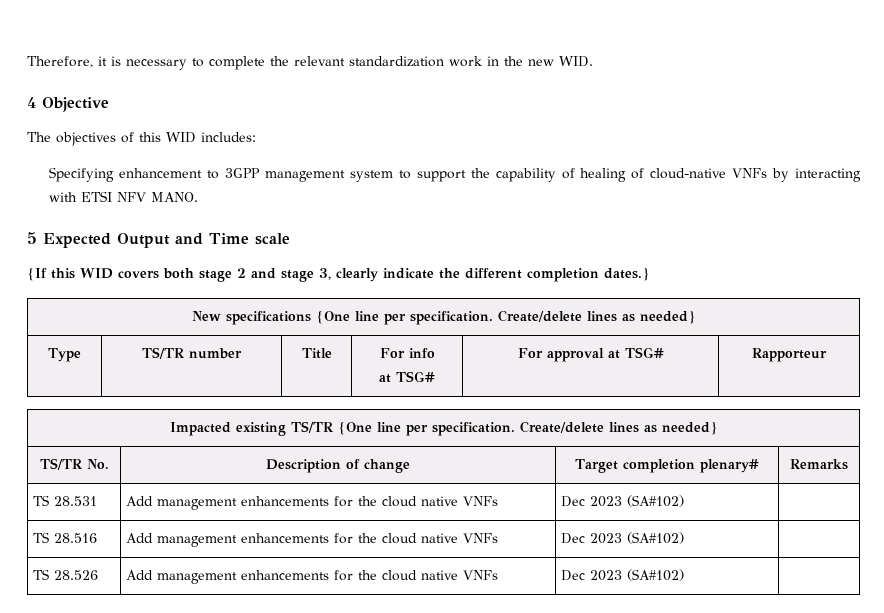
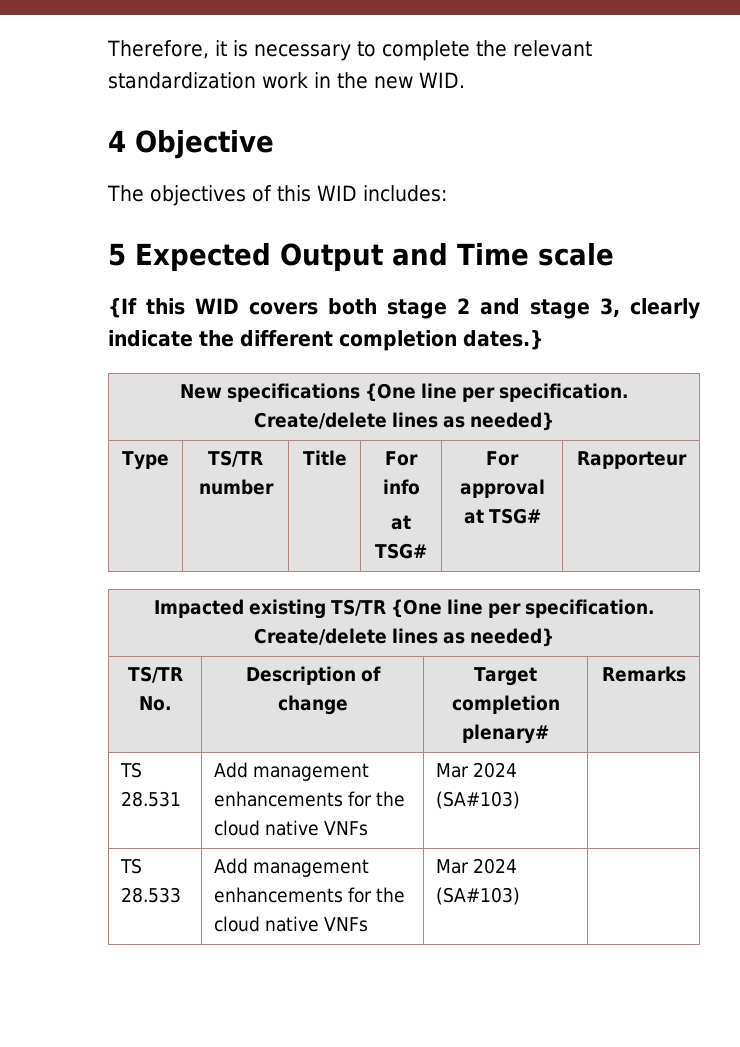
[49,167,861,182] [49,191,199,202] // Specifying enhancement to 3GPP management system to support the capability of healing of cloud-native VNFs by interacting with ETSI NFV MANO. -> (447, 193) none
[561,495,685,507] [33,532,98,543] [126,533,499,547] [561,532,685,544] [33,569,99,580] [126,570,499,584] [561,569,685,581] Dec 2023 (SA#102) | // TS 28.516 | Add management enhancements for the cloud native VNFs | Dec 2023 (SA#102) | // TS 28.526 | Add management enhancements for the cloud native VNFs | Dec 2023 (SA#102) -> [436,762,518,778] [436,791,521,809] [120,858,143,874] [121,887,182,903] [214,858,370,877] [214,887,406,903] [214,916,369,932] [436,858,518,874] [436,887,521,905] Mar 2024 (SA#103) | // TS 28.533 | Add management enhancements for the cloud native VNFs | Mar 2024 (SA#103)

